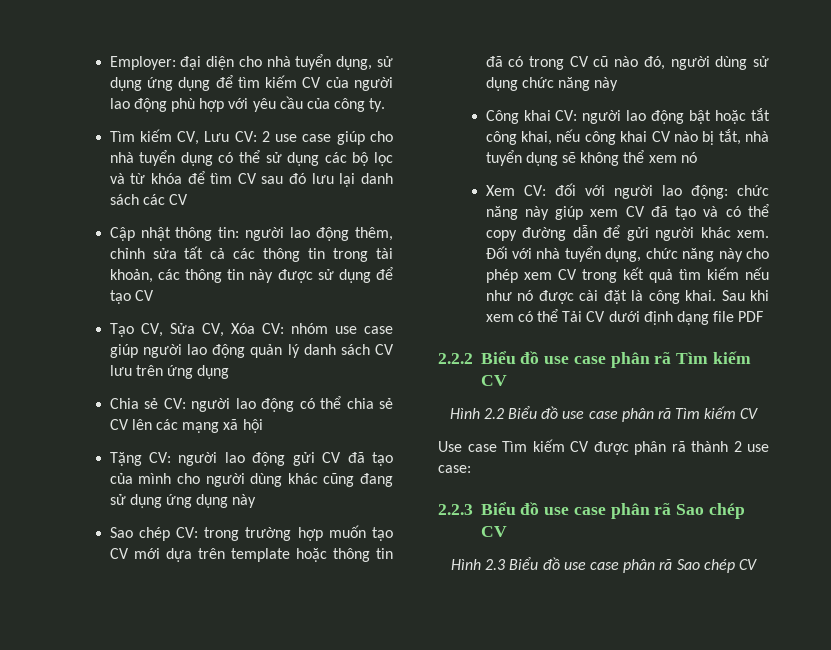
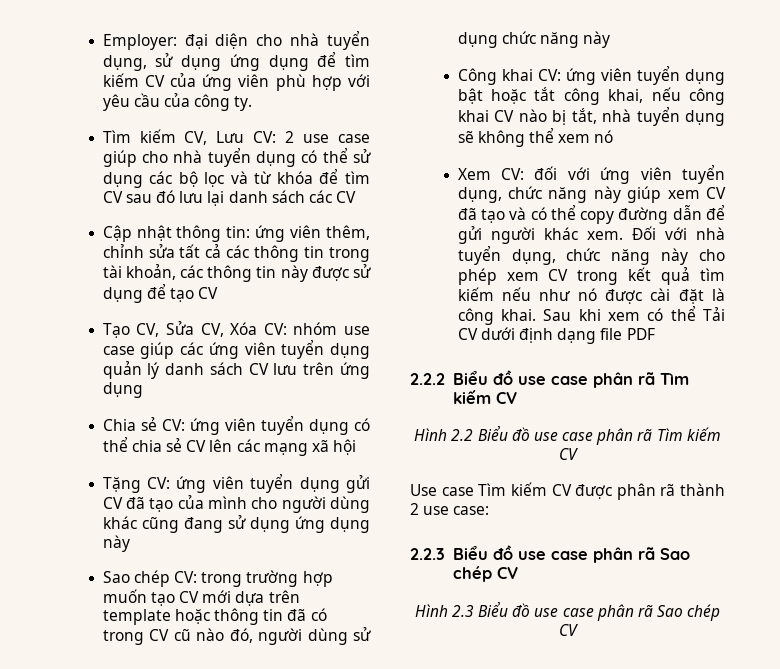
[353,77,393,91] [109,98,167,112] người lao động -> [202,74,270,91] ứng viên
[245,227,350,241] người lao động -> [255,225,322,242] ứng viên
[142,344,246,358] người lao động -> [180,340,370,359] các ứng viên tuyển dụng
[191,398,295,412] người lao động -> [189,416,349,435] ứng viên tuyển dụng
[178,452,286,466] người lao động -> [176,474,340,493] ứng viên tuyển dụng
[582,110,685,124] người lao động -> [565,66,725,85] ứng viên tuyển dụng
[613,185,728,199] người lao động: -> [600,165,725,184] [457,187,502,203] ứng viên tuyển dụng,

